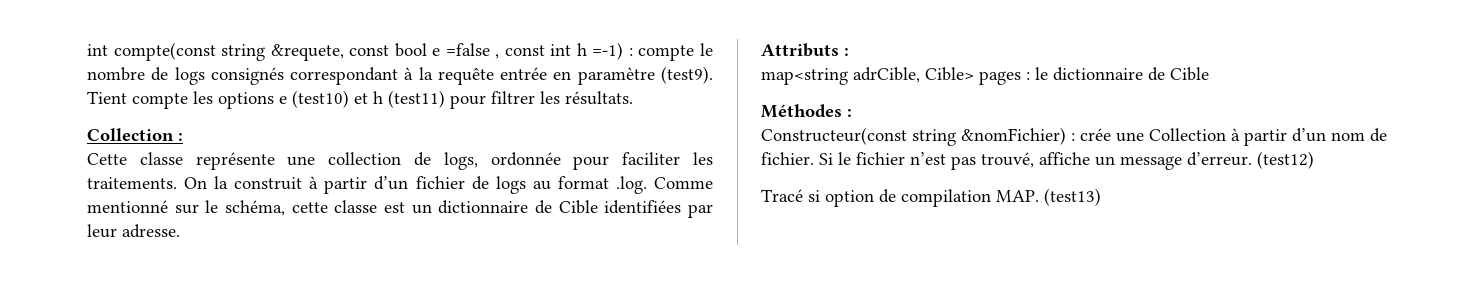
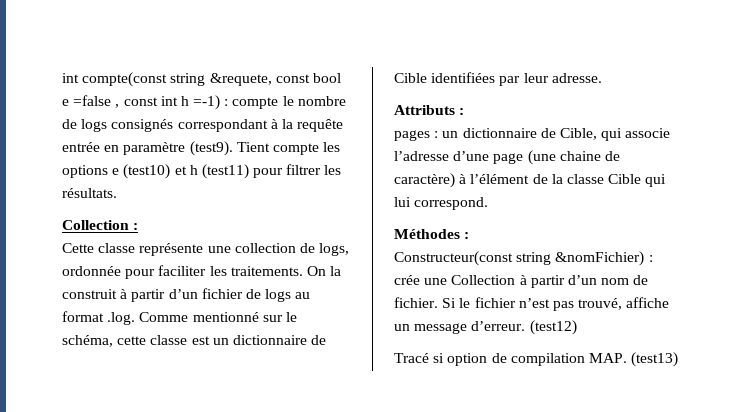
[761,67,974,85] map<string adrCible, Cible> -> (465, 111) none
[1035,67,1209,81] le dictionnaire de Cible -> [442,128,671,141] [394,150,620,165] [394,173,667,188] [394,197,489,210] un dictionnaire de Cible, qui associe l’adresse d’une page (une chaine de caractère) à l’élément de la classe Cible qui lui correspond.

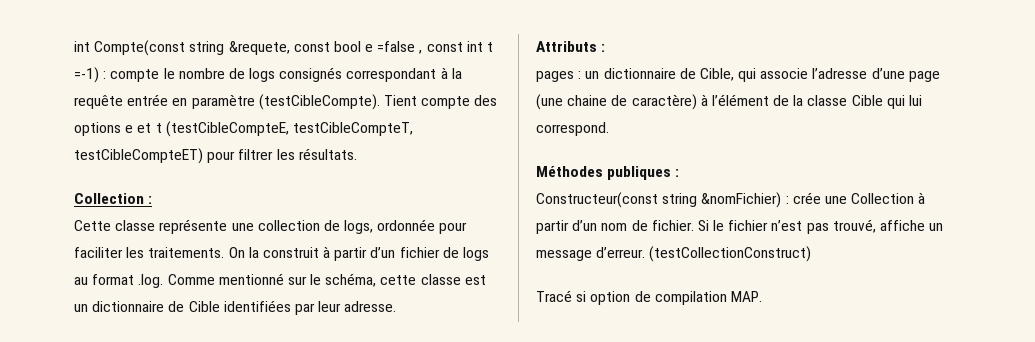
[62,72,168,87] int compte(const -> [74,40,186,56] int Compte(const
[180,96,189,106] h -> [487,42,494,52] t
[189,141,233,156] (test9). -> [258,94,380,110] (testCibleCompte).
[323,142,341,152] les -> [474,95,498,106] des
[123,164,249,179] (test10) et h (test11) -> [137,121,413,137] [74,148,203,164] et t (testCibleCompteE, testCibleCompteT, testCibleCompteET)
(460, 234) none -> [607,166,672,180] publiques
[529,320,577,335] (test12) -> [649,246,812,262] (testCollectionConstruct)
[631,352,679,367] (test13) -> (762, 296) none

